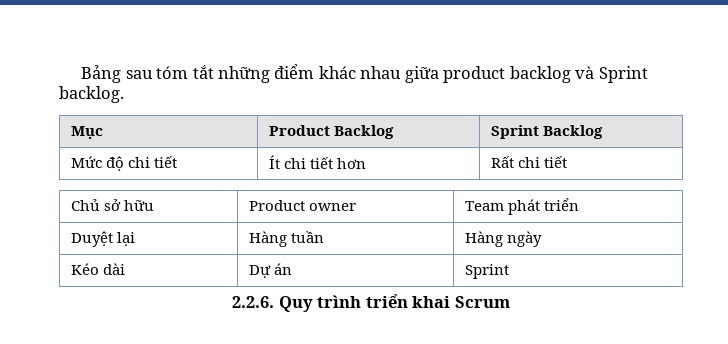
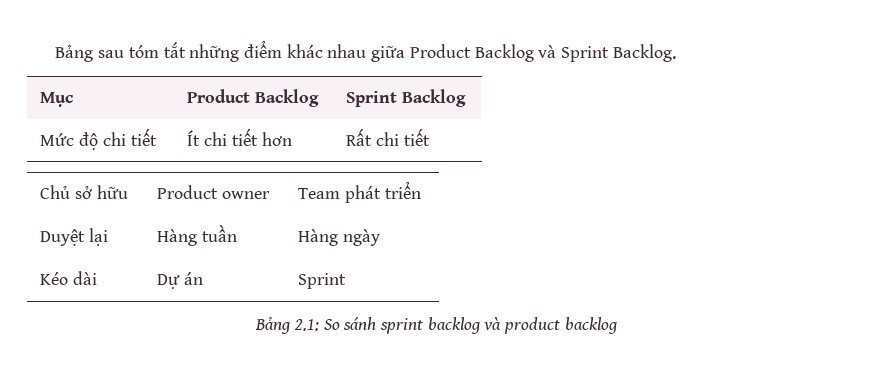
[443,66,571,83] product backlog -> [409,44,534,62] Product Backlog
[59,86,124,103] backlog. -> [612,44,676,62] Backlog.
[232,294,510,312] 2.2.6. Quy trình triển khai Scrum -> [255,317,617,334] Bảng 2.1: So sánh sprint backlog và product backlog

